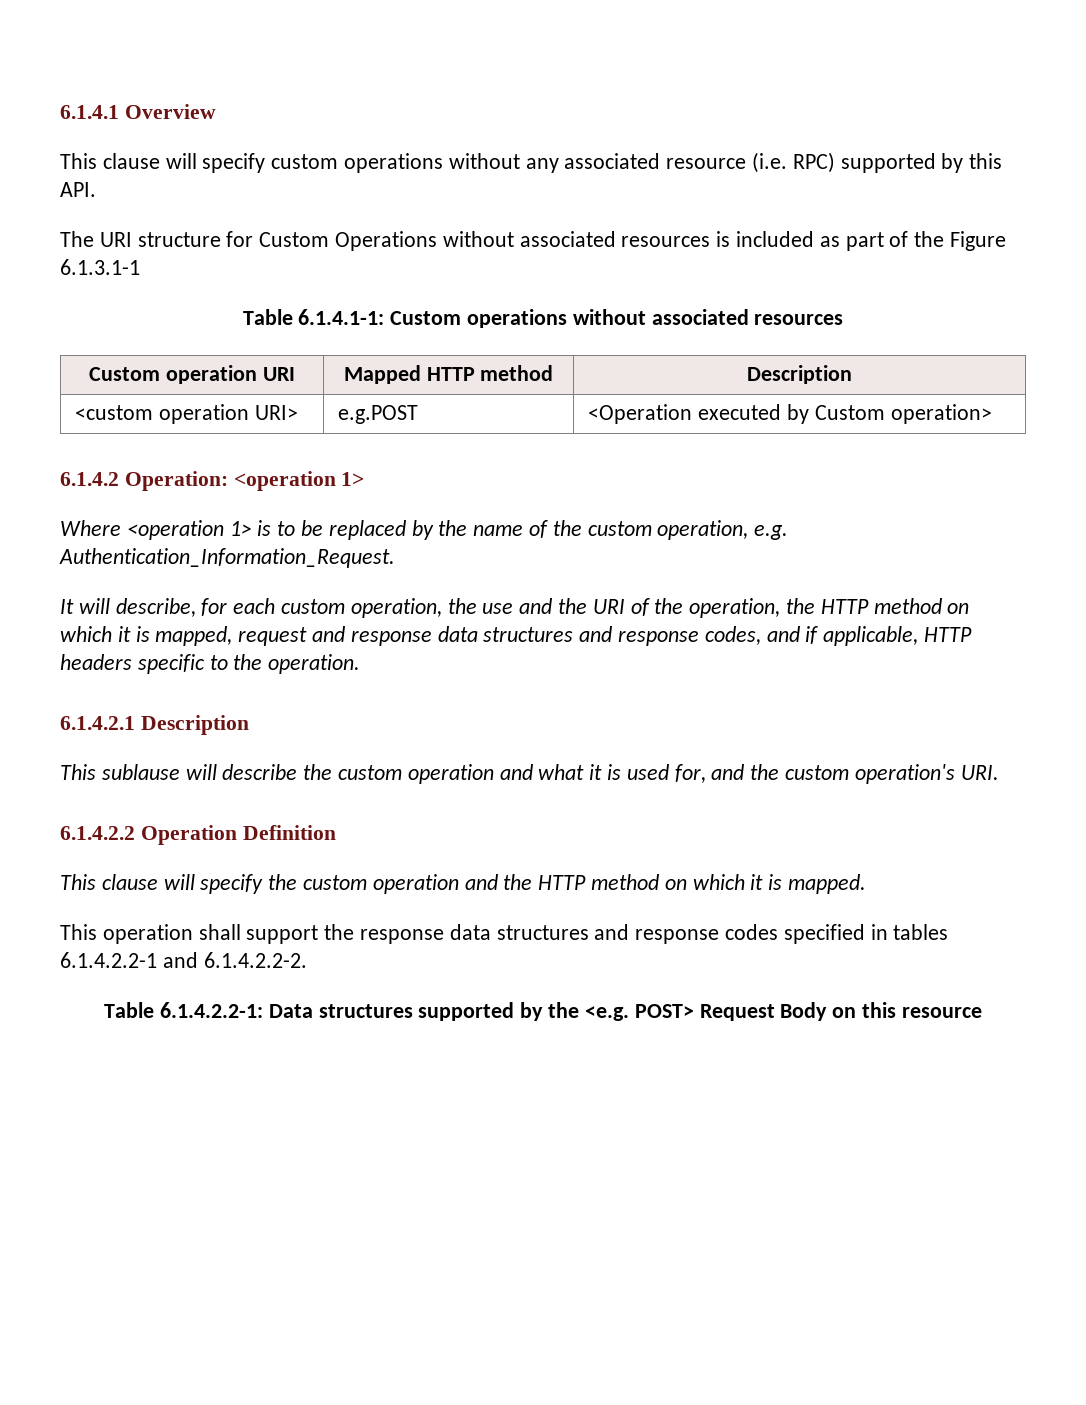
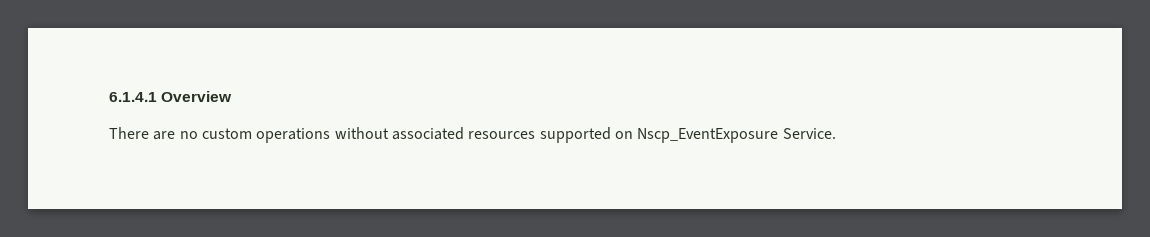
[60,152,1003,173] [60,182,96,197] [60,231,1007,251] [60,259,140,275] [242,309,844,328] [89,365,295,384] [343,365,554,384] [747,365,852,384] [75,404,298,424] [338,405,419,424] [588,404,992,424] [60,471,365,491] [60,520,789,540] [59,548,395,568] [60,598,970,618] [60,626,973,646] [60,654,361,674] [60,715,249,735] [60,764,999,784] [60,825,336,845] [60,874,867,894] [60,924,949,944] [60,952,307,968] [104,1002,982,1021] This clause will specify custom operations without any associated resource (i.e. RPC) supported by this API. // The URI structure for Custom Operations without associated resources is included as part of the Figure 6.1.3.1-1 // Table 6.1.4.1-1: Custom operations without associated resources // Custom operation URI | Mapped HTTP method | Description // <custom operation URI> | e.g.POST | <Operation executed by Custom operation> // 6.1.4.2 Operation: <operation 1> // Where <operation 1> is to be replaced by the name of the custom operation, e.g. Authentication_Information_Request. // It will describe, for each custom operation, the use and the URI of the operation, the HTTP method on which it is mapped, request and response data structures and response codes, and if applicable, HTTP headers specific to the operation. // 6.1.4.2.1 Description // This sublause will describe the custom operation and what it is used for, and the custom operation's URI. // 6.1.4.2.2 Operation Definition // This clause will specify the custom operation and the HTTP method on which it is mapped. // This operation shall support the response data structures and response codes specified in tables 6.1.4.2.2-1 and 6.1.4.2.2-2. // Table 6.1.4.2.2-1: Data structures supported by the <e.g. POST> Request Body on this resource -> [109,127,836,143] There are no custom operations without associated resources supported on Nscp_EventExposure Service.

